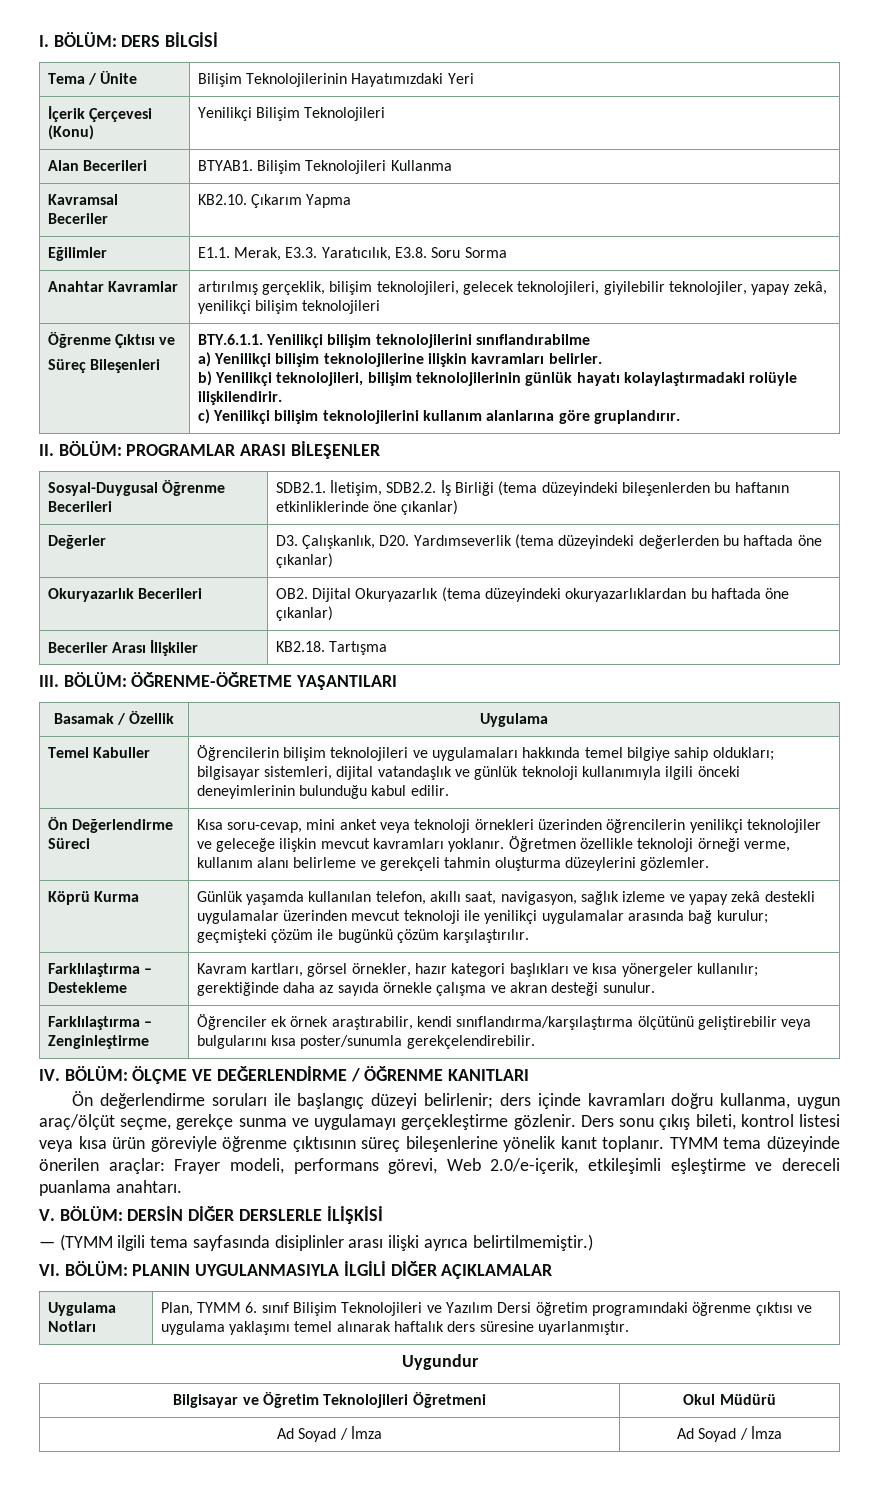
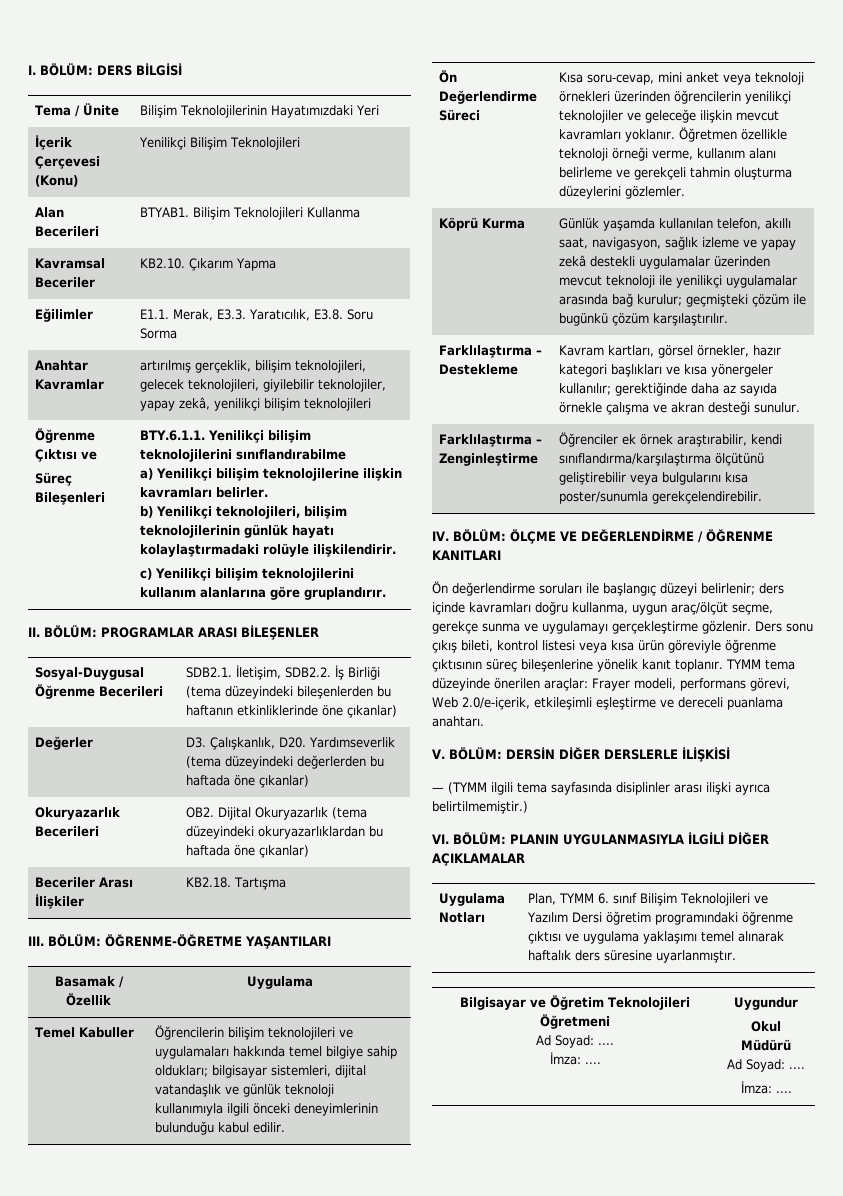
[401,1354,479,1370] // Uygundur -> (737, 956) none
[683,1394,776,1405] [277,1426,382,1442] [677,1426,782,1442] | Okul Müdürü // Ad Soyad / İmza | Ad Soyad / İmza -> [536,1035,614,1048] [549,1052,601,1065] [734,997,798,1010] [751,1021,781,1032] [741,1039,791,1051] [727,1059,805,1072] [740,1081,792,1094] // Ad Soyad: .... // İmza: .... | Uygundur // Okul Müdürü // Ad Soyad: .... // İmza: ....

